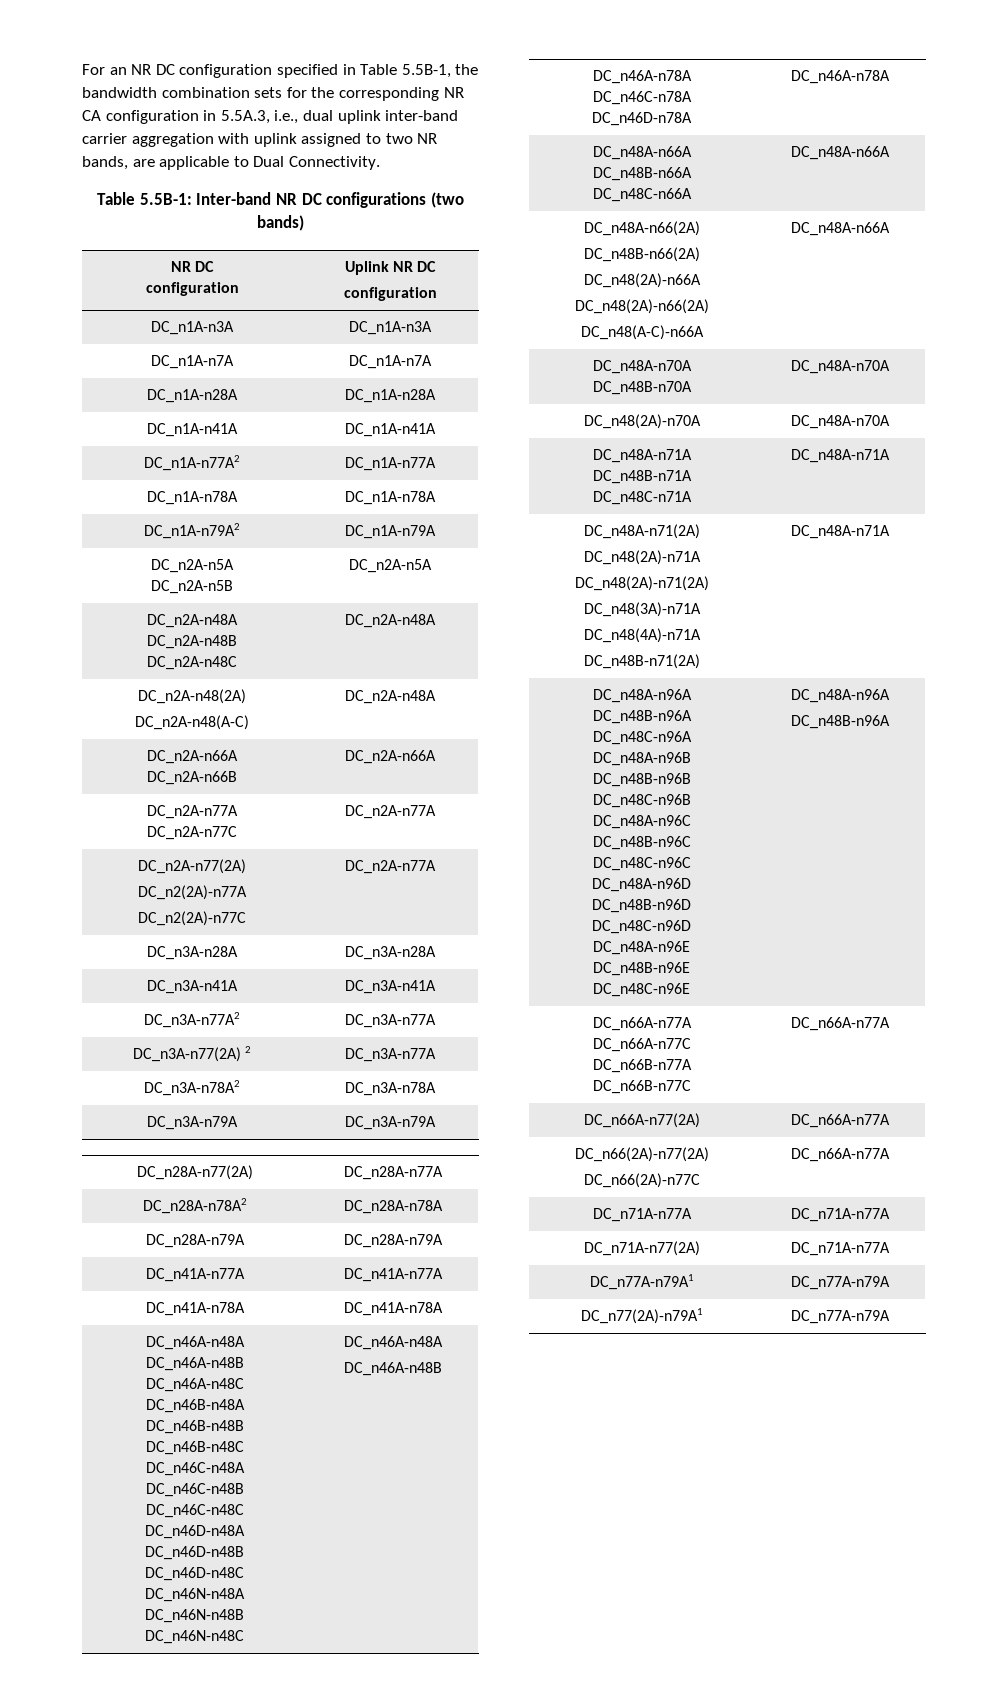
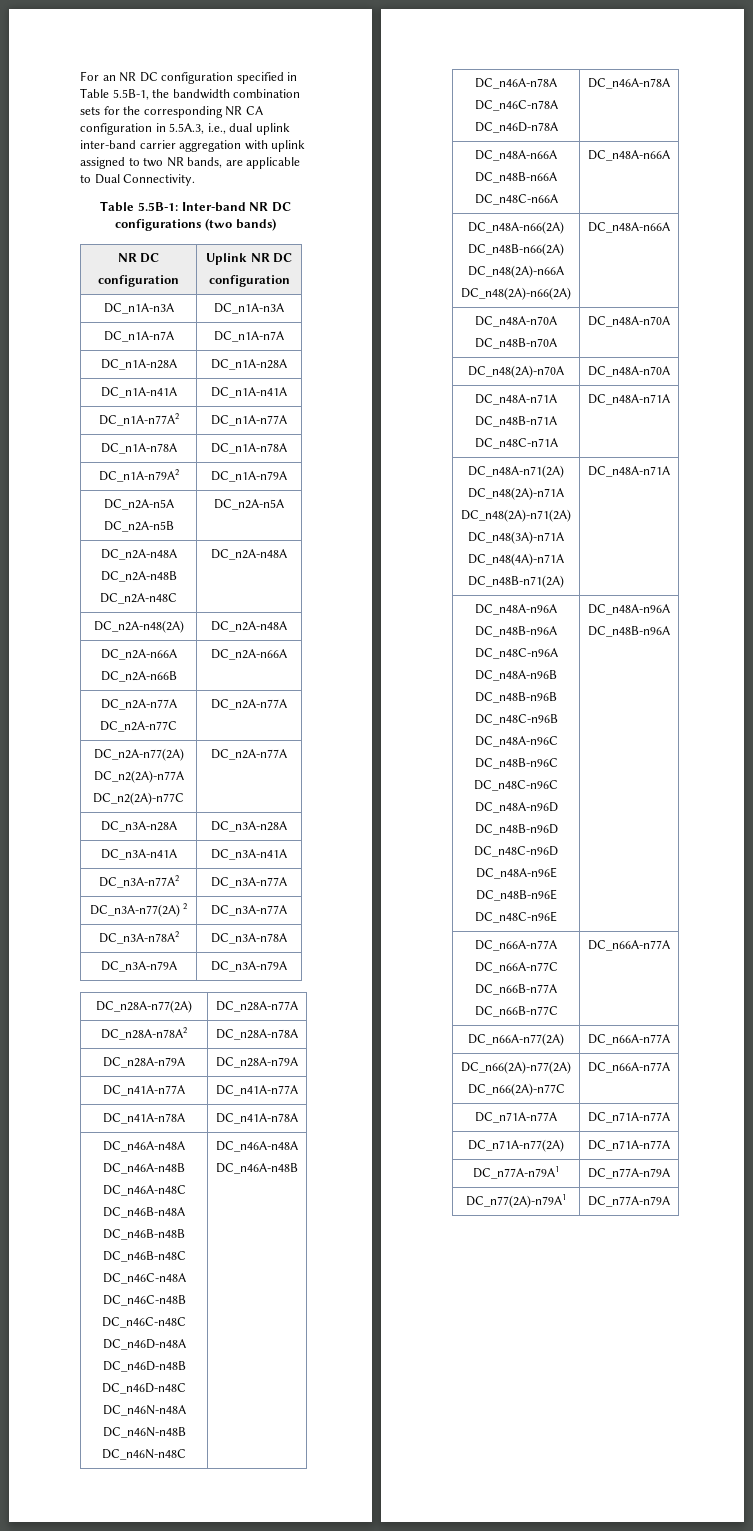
[135,715,249,730] // DC_n2A-n48(A-C) -> (184, 626) none
[580,325,704,340] // DC_n48(A-C)-n66A -> (571, 293) none

